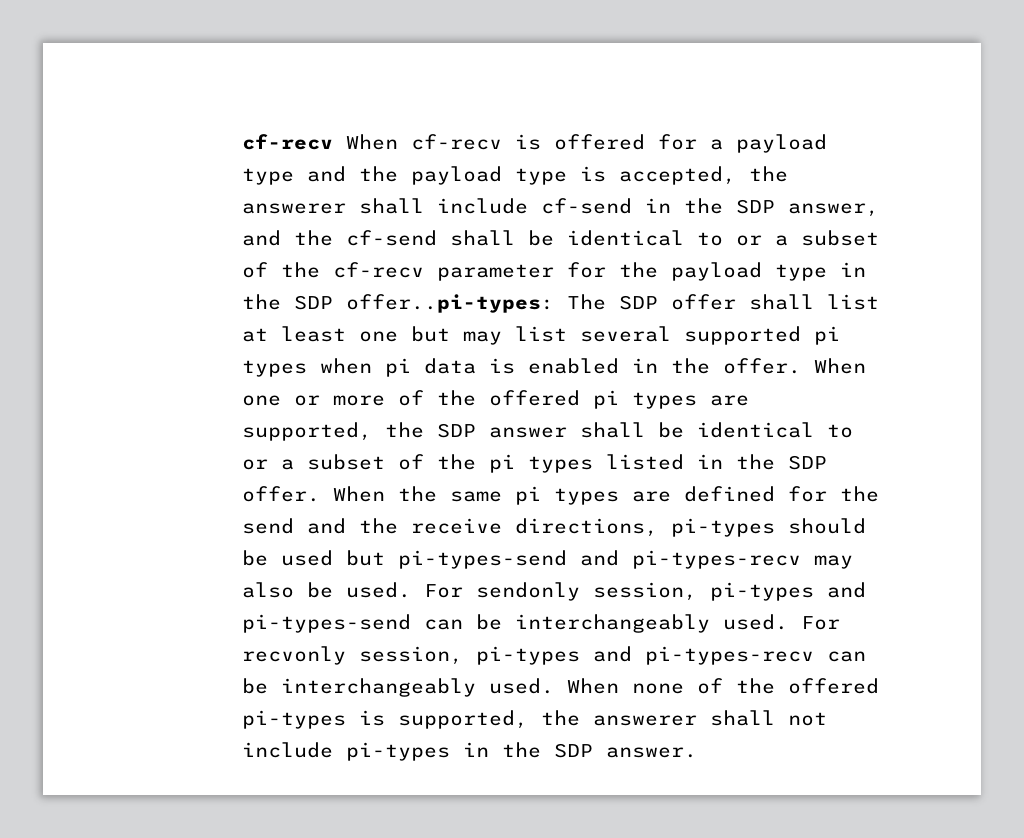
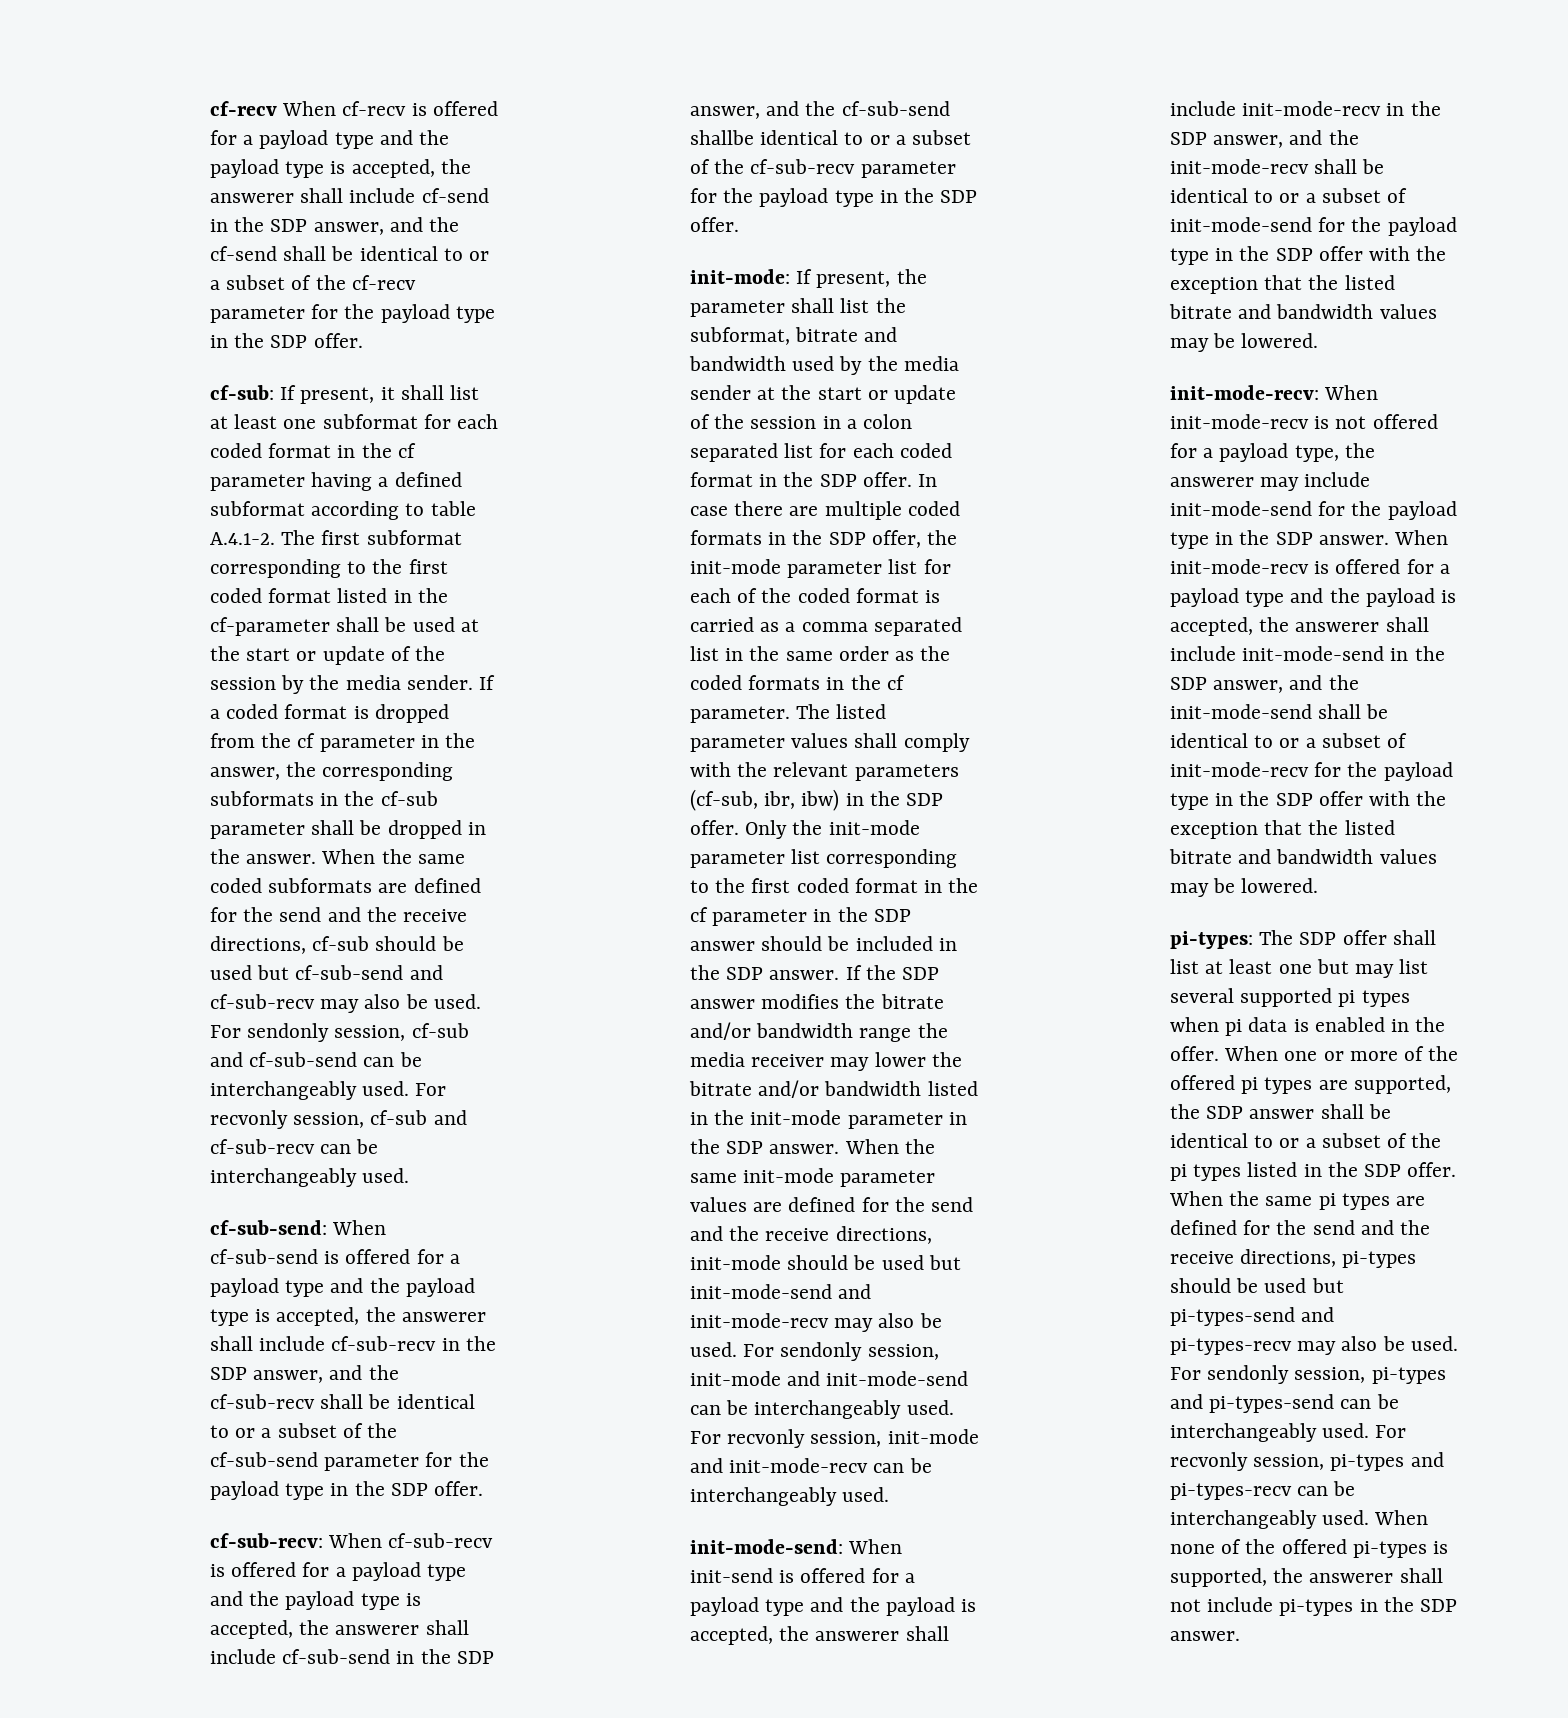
[346,294,555,313] offer..pi-types: -> [313,333,363,348] [209,385,479,404] [209,414,498,429] [209,443,416,458] [209,472,462,491] [209,501,476,520] [209,530,462,545] [209,559,448,578] [209,588,448,603] [209,617,479,636] [209,646,445,665] [209,675,495,694] [209,704,449,723] [209,733,475,752] [209,762,454,781] [209,791,438,806] [209,820,486,839] [209,849,465,864] [209,878,481,893] [209,907,467,922] [209,936,464,954] [209,965,443,980] [209,994,481,1013] [209,1023,469,1042] [209,1052,422,1067] [209,1081,447,1100] [209,1110,467,1129] [209,1139,379,1154] [209,1168,410,1187] [209,1220,387,1235] [209,1249,460,1264] [209,1278,475,1297] [209,1307,486,1326] [209,1336,496,1351] [209,1365,399,1383] [209,1394,475,1409] [209,1423,397,1438] [209,1452,489,1471] [209,1481,483,1500] [209,1533,494,1548] [209,1562,466,1581] [209,1591,421,1610] [209,1620,469,1639] [209,1649,494,1664] [689,101,950,119] [689,130,971,145] [689,159,956,178] [689,188,978,207] [689,217,739,232] [689,269,927,288] [689,298,906,317] [689,327,898,345] [688,356,959,375] [689,385,956,404] [689,414,912,429] [689,443,952,462] [689,472,937,487] [689,501,960,520] [689,530,957,548] [689,559,951,578] [689,588,940,603] [689,617,962,636] [689,646,951,661] [689,675,905,690] [689,704,887,723] [689,733,970,752] [689,762,959,781] [689,789,943,811] [689,820,920,839] [689,849,958,868] [689,878,979,893] [689,907,911,926] [689,936,957,951] [689,965,939,980] [689,994,944,1009] [689,1022,948,1042] [689,1052,962,1071] [688,1080,978,1098] [689,1110,967,1129] [689,1139,935,1154] [689,1168,936,1187] [689,1197,973,1212] [689,1226,932,1244] [689,1255,961,1270] [689,1284,872,1299] [689,1313,942,1332] [689,1342,939,1361] [689,1371,969,1386] [689,1400,954,1419] [689,1429,979,1448] [689,1458,932,1473] [689,1487,890,1506] [689,1539,903,1554] [689,1568,915,1583] [689,1597,976,1616] [689,1626,949,1645] [1169,101,1441,116] [1169,130,1359,148] [1169,159,1385,174] [1169,188,1407,203] [1169,217,1457,236] [1169,246,1447,265] [1169,275,1395,294] [1168,304,1437,319] [1169,333,1319,352] [1169,385,1379,400] [1169,414,1438,429] [1169,443,1375,462] [1169,472,1371,491] [1169,501,1457,520] [1169,530,1448,549] [1169,559,1450,574] [1169,588,1456,607] [1169,617,1429,636] [1169,646,1445,661] [1169,675,1359,693] [1169,704,1389,719] [1169,733,1407,748] [1169,762,1453,781] [1169,791,1447,810] [1169,820,1395,839] [1168,849,1437,864] [1169,878,1319,897] [1169,931,1253,949] offer. // cf-sub: If present, it shall list at least one subformat for each coded format in the cf parameter having a defined subformat according to table A.4.1-2. The first subformat corresponding to the first coded format listed in the cf-parameter shall be used at the start or update of the session by the media sender. If a coded format is dropped from the cf parameter in the answer, the corresponding subformats in the cf-sub parameter shall be dropped in the answer. When the same coded subformats are defined for the send and the receive directions, cf-sub should be used but cf-sub-send and cf-sub-recv may also be used. For sendonly session, cf-sub and cf-sub-send can be interchangeably used. For recvonly session, cf-sub and cf-sub-recv can be interchangeably used. // cf-sub-send: When cf-sub-send is offered for a payload type and the payload type is accepted, the answerer shall include cf-sub-recv in the SDP answer, and the cf-sub-recv shall be identical to or a subset of the cf-sub-send parameter for the payload type in the SDP offer. // cf-sub-recv: When cf-sub-recv is offered for a payload type and the payload type is accepted, the answerer shall include cf-sub-send in the SDP answer, and the cf-sub-send shallbe identical to or a subset of the cf-sub-recv parameter for the payload type in the SDP offer. // init-mode: If present, the parameter shall list the subformat, bitrate and bandwidth used by the media sender at the start or update of the session in a colon separated list for each coded format in the SDP offer. In case there are multiple coded formats in the SDP offer, the init-mode parameter list for each of the coded format is carried as a comma separated list in the same order as the coded formats in the cf parameter. The listed parameter values shall comply with the relevant parameters (cf-sub, ibr, ibw) in the SDP offer. Only the init-mode parameter list corresponding to the first coded format in the cf parameter in the SDP answer should be included in the SDP answer. If the SDP answer modifies the bitrate and/or bandwidth range the media receiver may lower the bitrate and/or bandwidth listed in the init-mode parameter in the SDP answer. When the same init-mode parameter values are defined for the send and the receive directions, init-mode should be used but init-mode-send and init-mode-recv may also be used. For sendonly session, init-mode and init-mode-send can be interchangeably used. For recvonly session, init-mode and init-mode-recv can be interchangeably used. // init-mode-send: When init-send is offered for a payload type and the payload is accepted, the answerer shall include init-mode-recv in the SDP answer, and the init-mode-recv shall be identical to or a subset of init-mode-send for the payload type in the SDP offer with the exception that the listed bitrate and bandwidth values may be lowered. // init-mode-recv: When init-mode-recv is not offered for a payload type, the answerer may include init-mode-send for the payload type in the SDP answer. When init-mode-recv is offered for a payload type and the payload is accepted, the answerer shall include init-mode-send in the SDP answer, and the init-mode-send shall be identical to or a subset of init-mode-recv for the payload type in the SDP offer with the exception that the listed bitrate and bandwidth values may be lowered. // pi-types:

